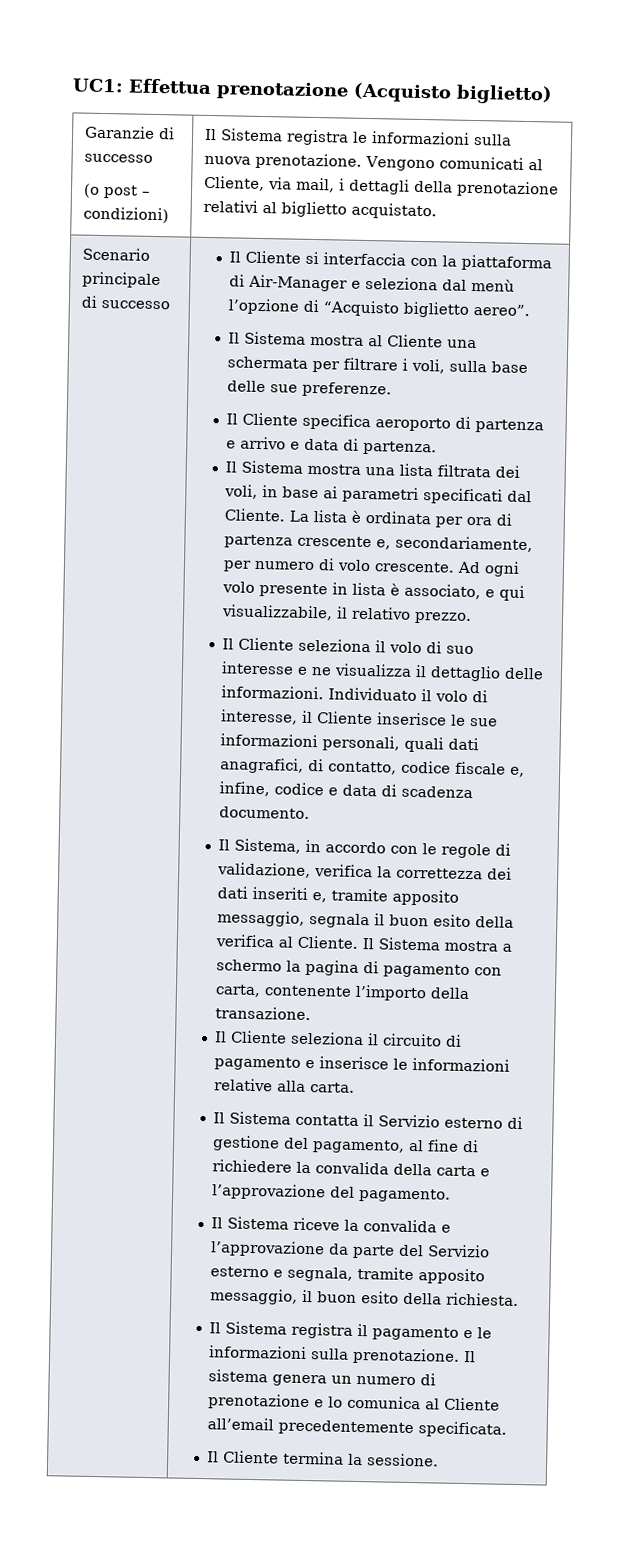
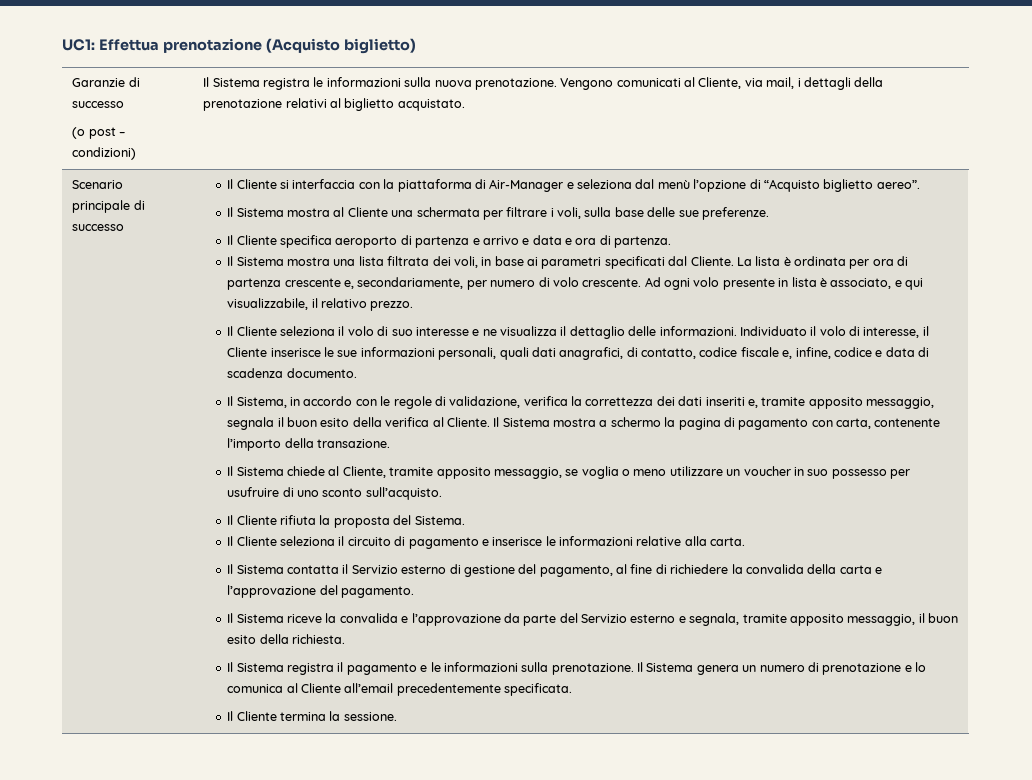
(340, 444) none -> [565,238,597,245] e ora
(312, 1013) none -> [227,466,911,479] [227,487,442,500] [227,515,465,528] // Il Sistema chiede al Cliente, tramite apposito messaggio, se voglia o meno utilizzare un voucher in suo possesso per usufruire di uno sconto sull’acquisto. // Il Cliente rifiuta la proposta del Sistema.
[208,1369,269,1383] sistema -> [646,663,694,672] Sistema

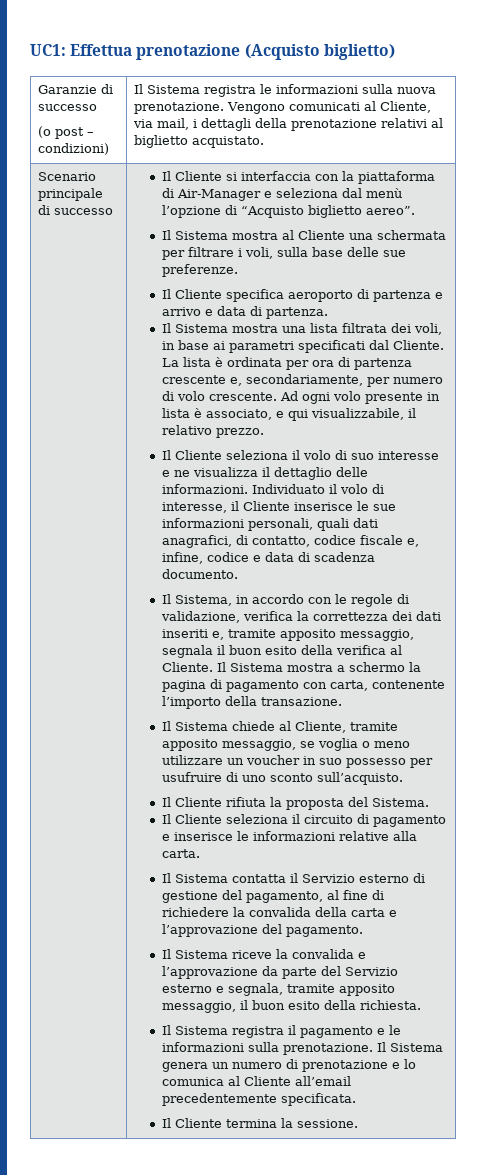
[565,238,597,245] e ora -> (246, 311) none

